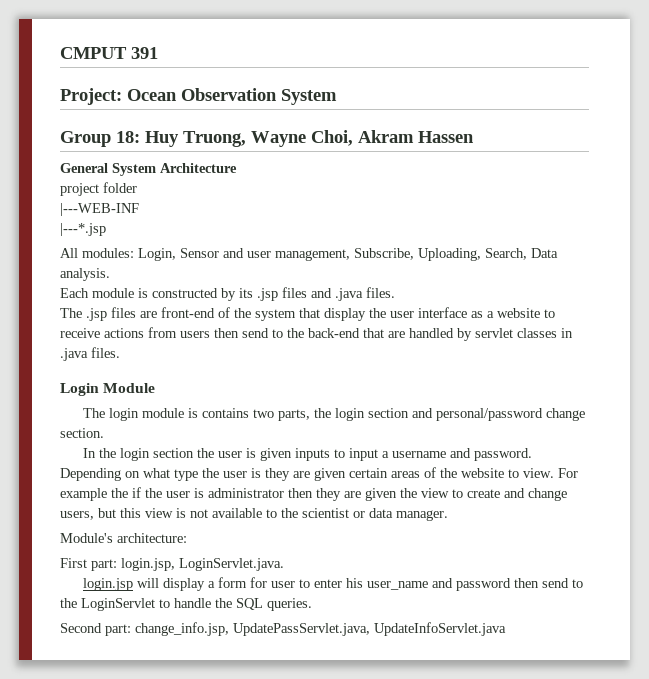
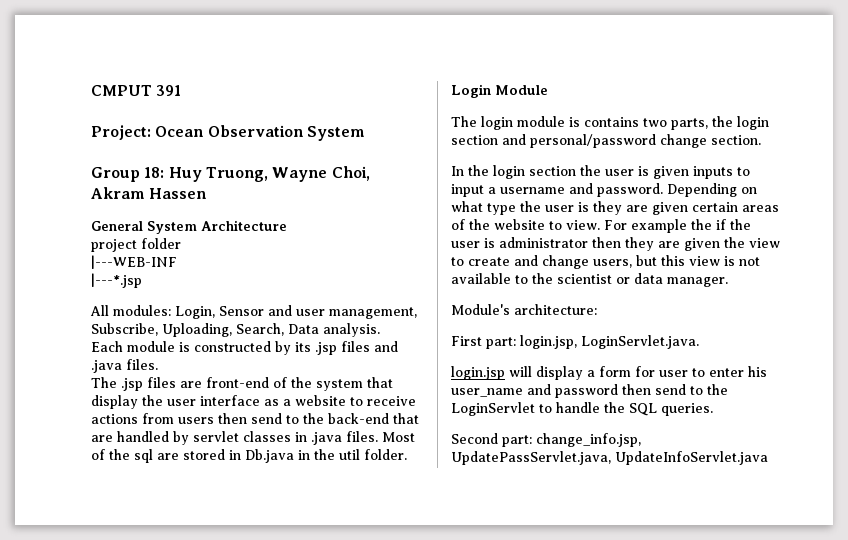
(120, 352) none -> [382,432,415,442] [91,449,407,463] Most of the sql are stored in Db.java in the util folder.

